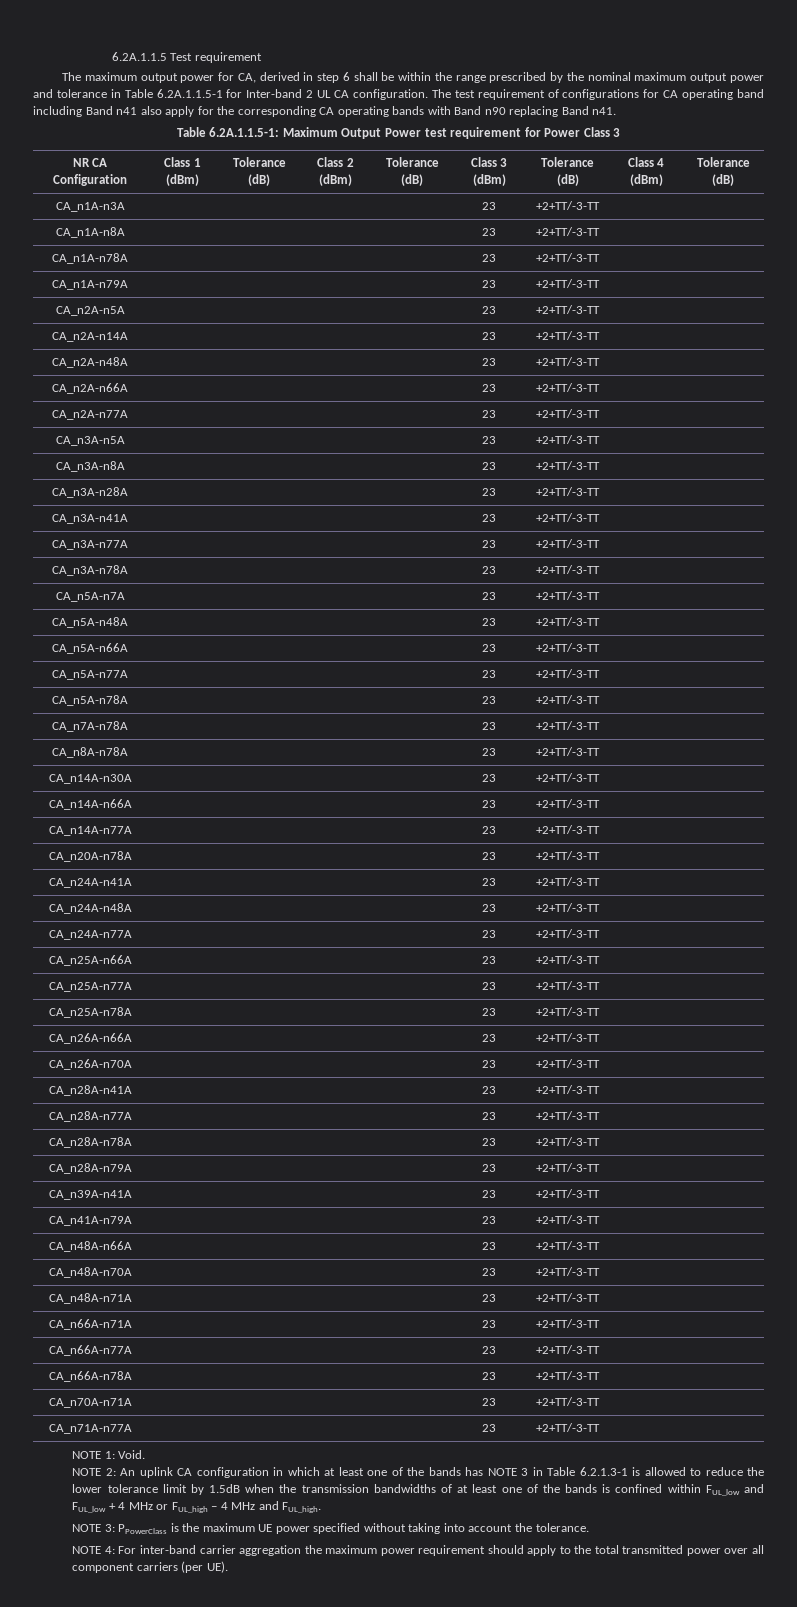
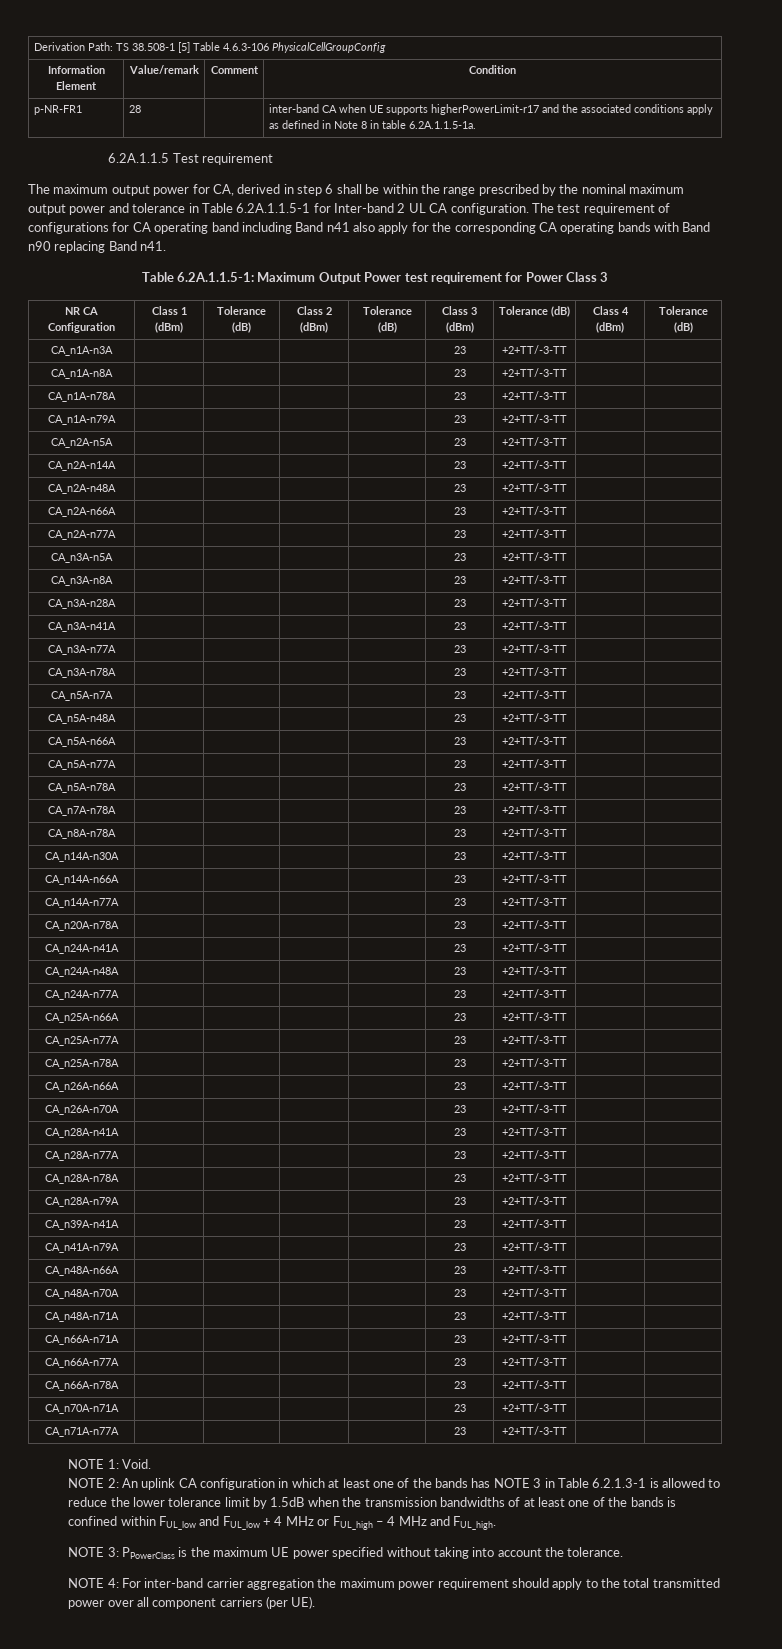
(111, 56) none -> [33,42,386,53] [47,65,105,74] [56,81,97,90] [128,65,199,74] [210,66,259,74] [468,65,516,74] [33,105,82,115] [128,105,141,113] [268,104,713,115] [268,120,476,129] Derivation Path: TS 38.508-1 [5] Table 4.6.3-106 PhysicalCellGroupConfig // Information Element | Value/remark | Comment | Condition // p-NR-FR1 | 28 | | inter-band CA when UE supports higherPowerLimit-r17 and the associated conditions apply as defined in Note 8 in table 6.2A.1.1.5-1a. //

